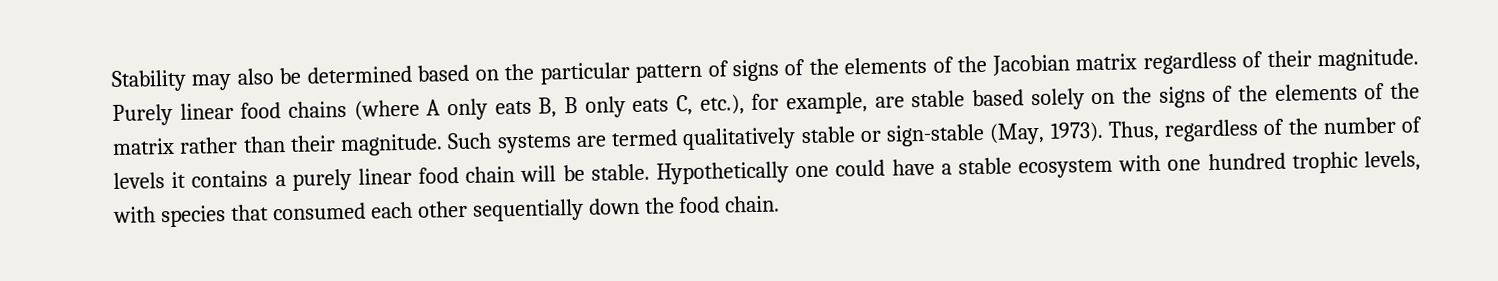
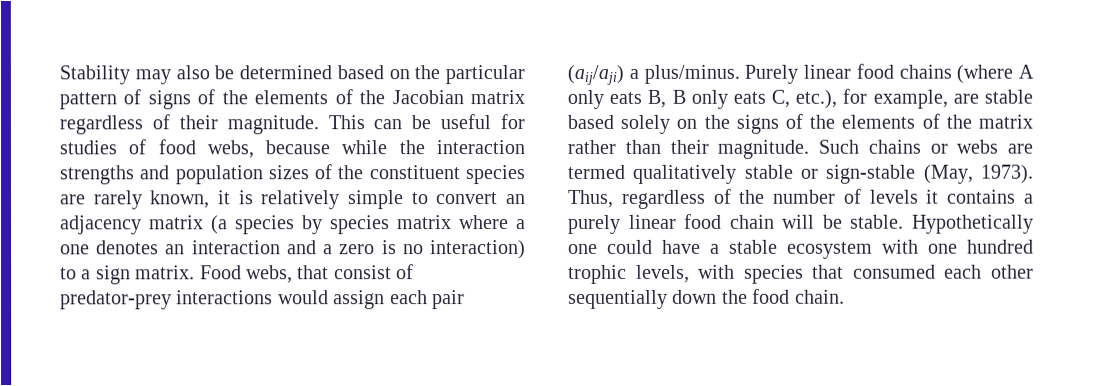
(1420, 60) none -> [327,114,525,130] [59,139,525,159] [59,164,525,185] [60,190,526,210] [60,215,526,235] [60,240,526,260] [60,264,415,285] [60,290,465,310] [567,64,740,85] This can be useful for studies of food webs, because while the interaction strengths and population sizes of the constituent species are rarely known, it is relatively simple to convert an adjacency matrix (a species by species matrix where a one denotes an interaction and a zero is no interaction) to a sign matrix. Food webs, that consist of predator-prey interactions would assign each pair (aij/aji) a plus/minus.
[496,134,572,154] systems -> [867,139,999,154] chains or webs

